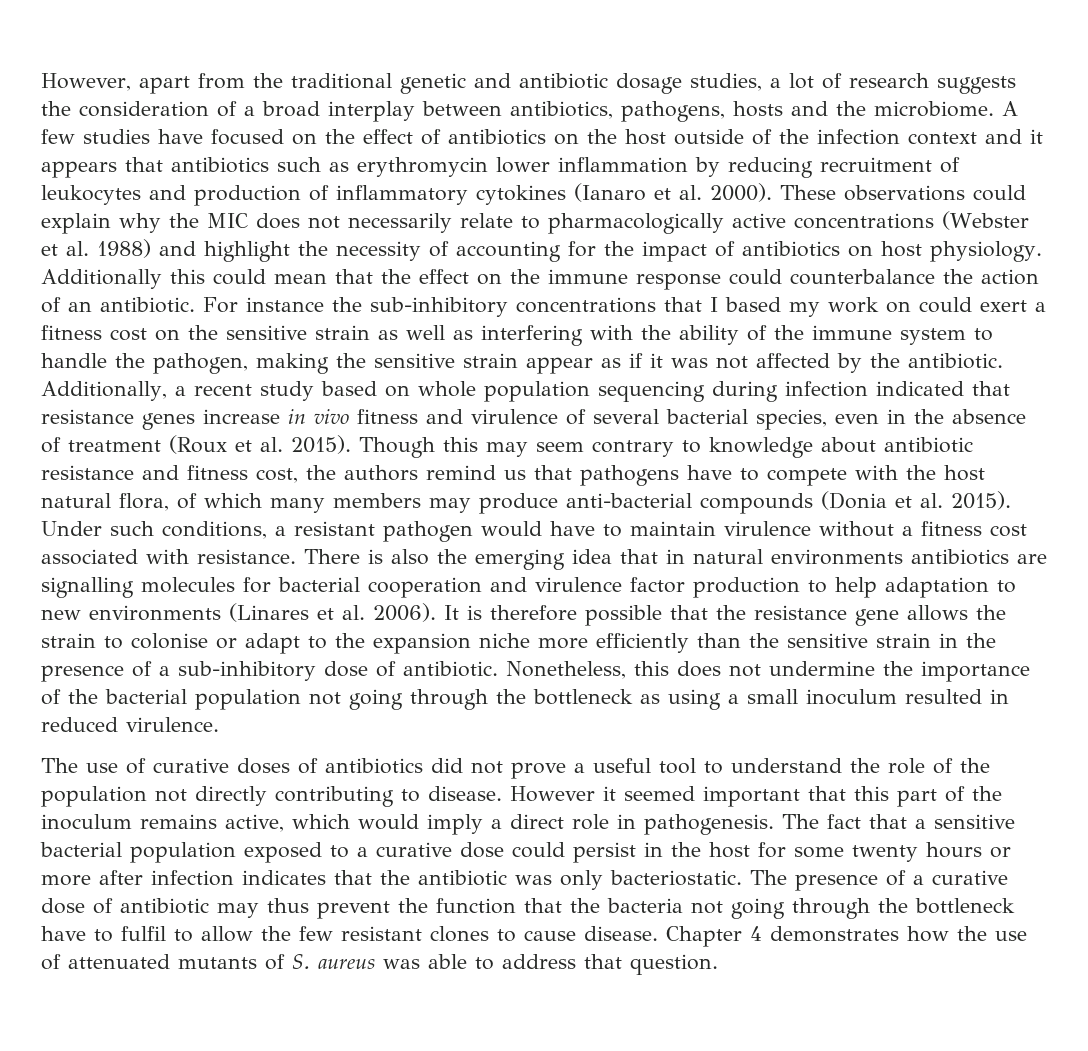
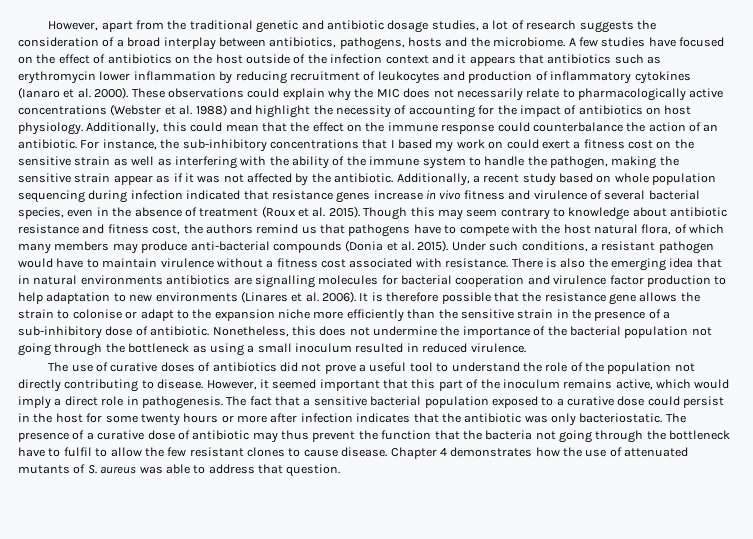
[41,269,162,289] Additionally -> [86,122,160,135] Additionally,
[246,297,324,312] instance -> [102,139,157,150] instance,
[510,786,595,802] However -> [206,380,257,390] However,

